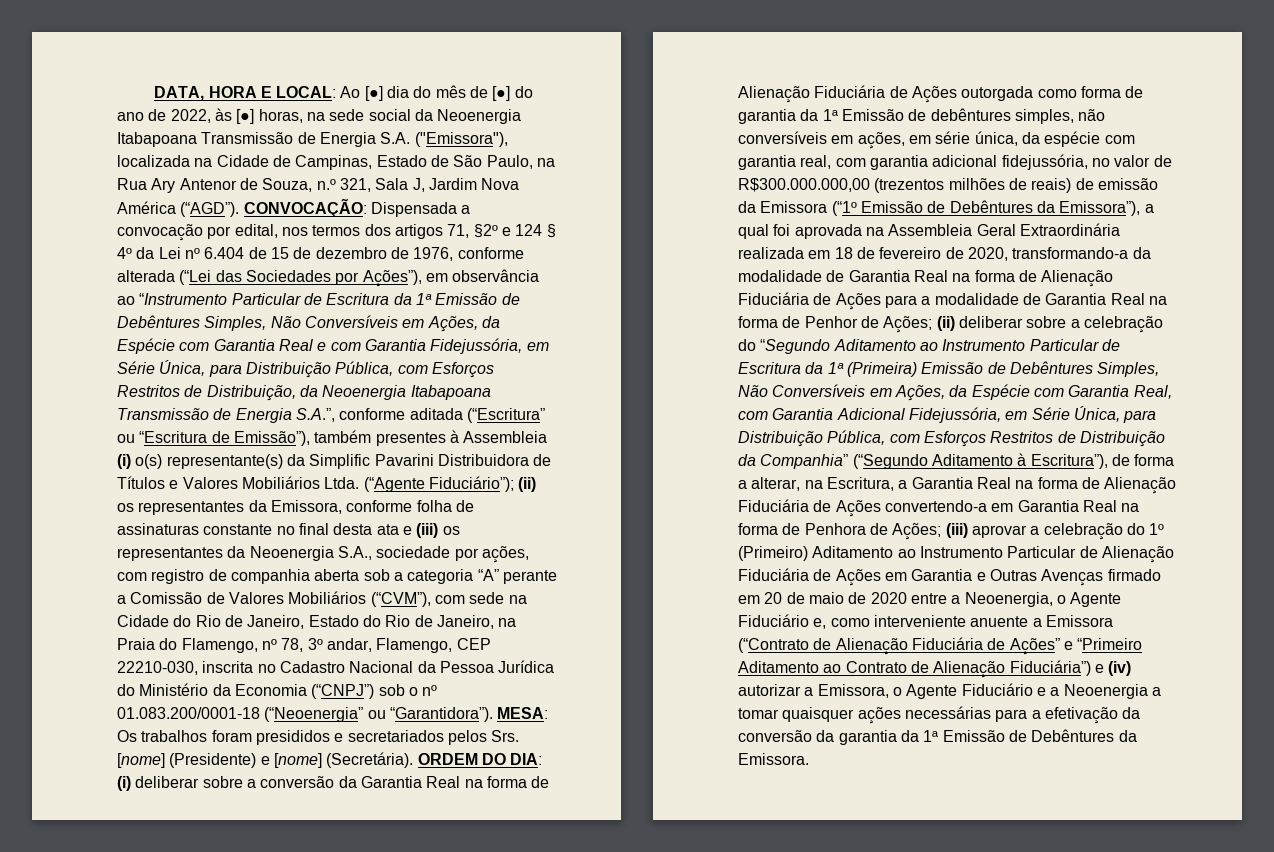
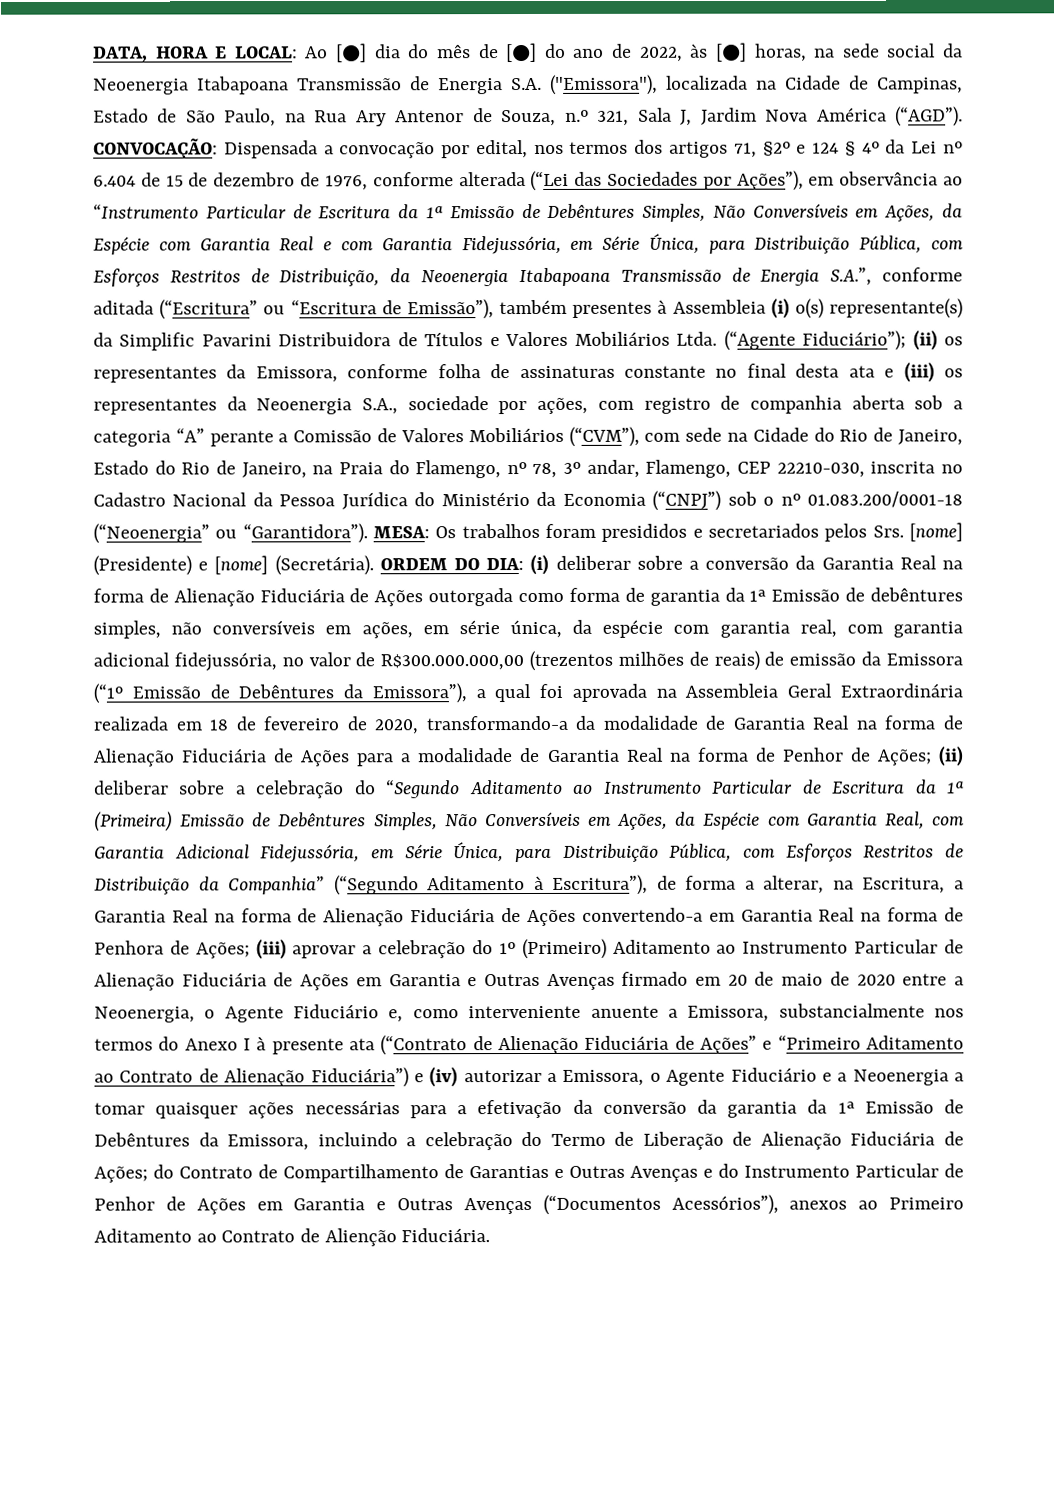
[1045,615,1113,627] Emissora -> [687,1003,965,1022] [94,1036,375,1055] Emissora, substancialmente nos termos do Anexo I à presente ata
[738,753,809,765] Emissora. -> [227,1131,965,1151] [94,1163,964,1183] [94,1194,965,1215] [94,1228,491,1247] Emissora, incluindo a celebração do Termo de Liberação de Alienação Fiduciária de Ações; do Contrato de Compartilhamento de Garantias e Outras Avenças e do Instrumento Particular de Penhor de Ações em Garantia e Outras Avenças (“Documentos Acessórios”), anexos ao Primeiro Aditamento ao Contrato de Alienção Fiduciária.

